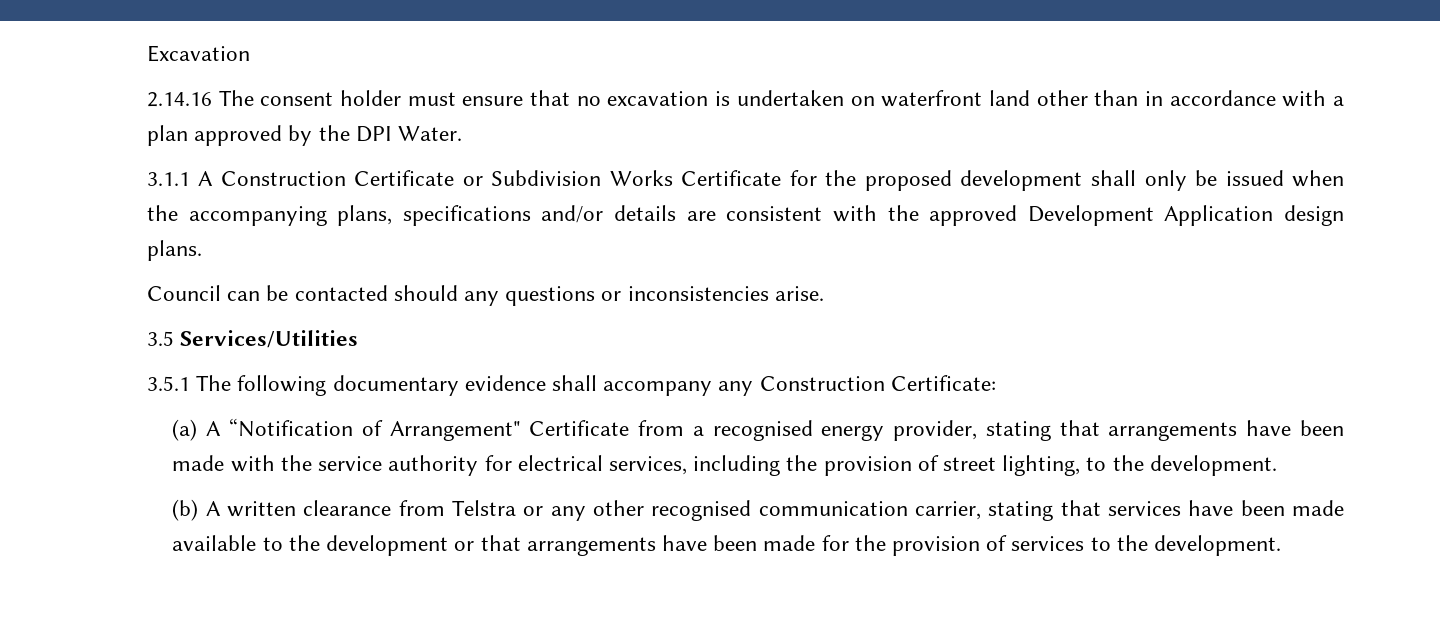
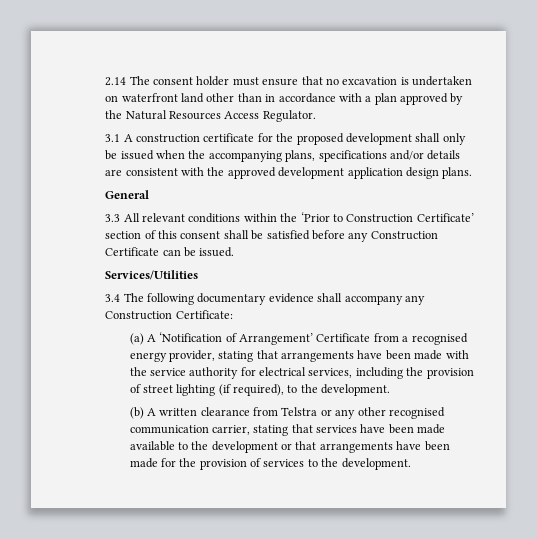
[146,45,250,62] [146,92,212,107] Excavation // 2.14.16 -> [105,77,127,86] 2.14
[355,126,463,142] [146,170,782,186] DPI Water. // 3.1.1 A Construction Certificate or Subdivision Works Certificate -> [125,110,316,122] [105,133,255,143] Natural Resources Access Regulator. // 3.1 A construction certificate
[1027,205,1274,226] Development Application -> [278,167,403,179] development application
[146,285,824,306] [146,331,174,346] Council can be contacted should any questions or inconsistencies arise. // 3.5 -> [105,190,150,199] [105,212,474,223] [105,230,438,242] [105,247,235,257] General // 3.3 All relevant conditions within the ‘Prior to Construction Certificate’ section of this consent shall be satisfied before any Construction Certificate can be issued. //
[146,376,190,391] 3.5.1 -> [105,294,121,302] 3.4
[228,418,521,441] “Notification of Arrangement" -> [159,332,313,345] ‘Notification of Arrangement’
[1002,455,1081,476] lighting, -> [176,384,284,396] lighting (if required),

